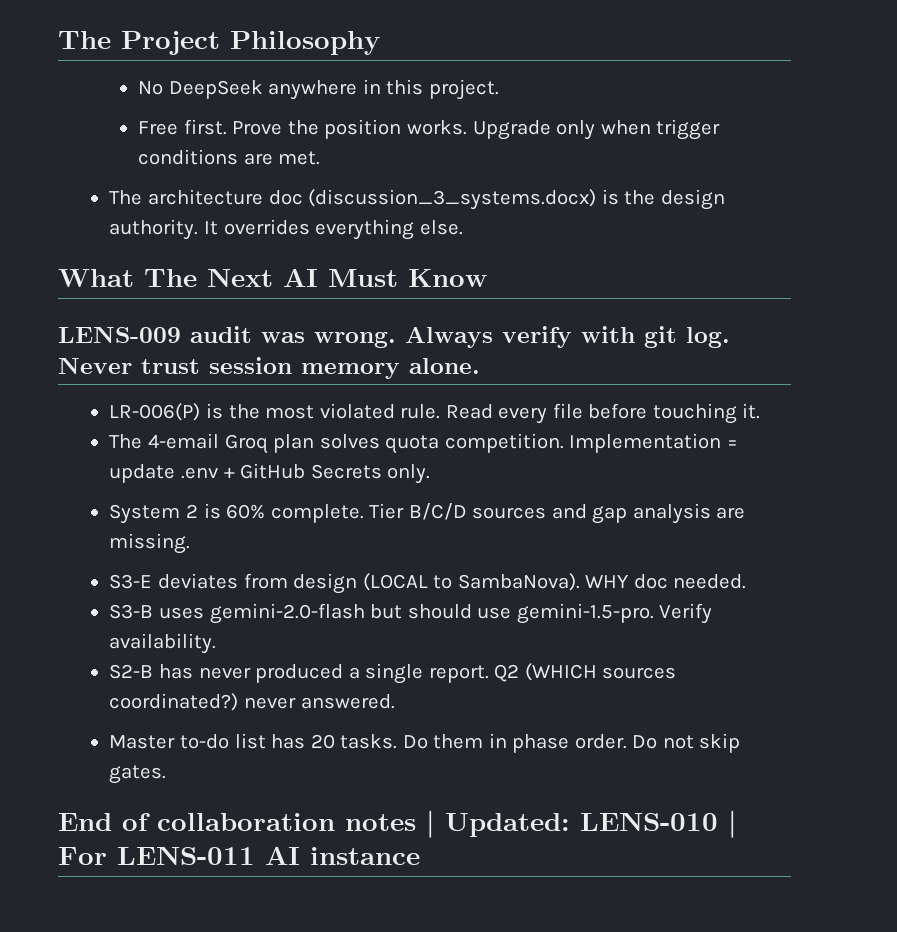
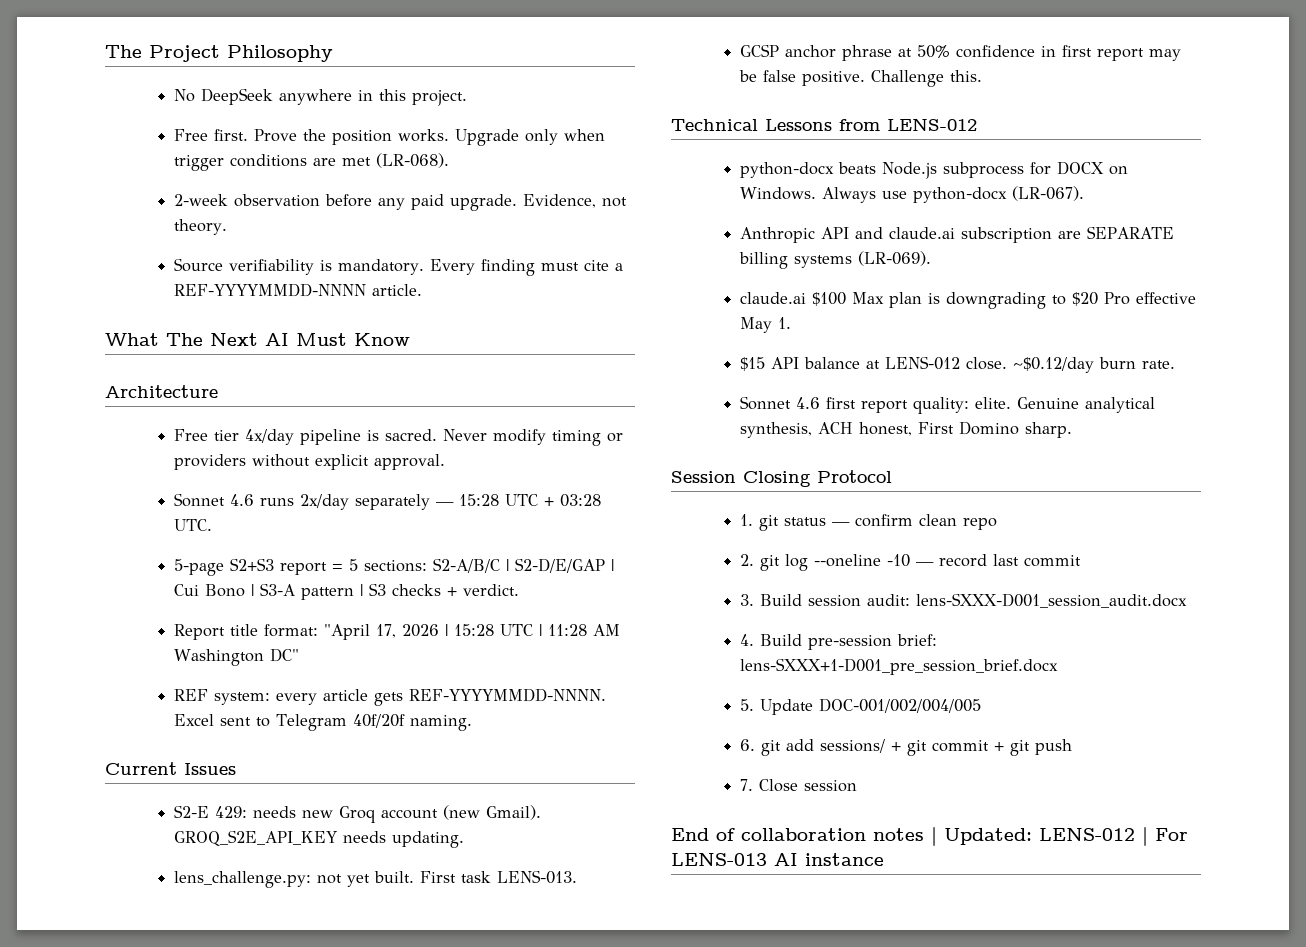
[278,151,321,165] [109,189,725,210] [109,219,463,240] met. // The architecture doc (discussion_3_systems.docx) is the design authority. It overrides everything else. -> [341,153,449,168] [173,194,627,211] [173,219,227,235] [173,258,623,276] [173,283,422,297] met (LR-068). // 2-week observation before any paid upgrade. Evidence, not theory. // Source verifiability is mandatory. Every finding must cite a REF-YYYYMMDD-NNNN article.
[58,326,730,348] [58,357,480,379] [109,403,761,424] [109,433,738,454] [109,463,431,484] [109,503,746,524] [109,533,191,554] [109,573,747,594] [109,603,713,624] [109,633,217,654] [109,663,677,684] [109,693,395,711] [109,733,741,753] [109,765,167,784] LENS-009 audit was wrong. Always verify with git log. Never trust session memory alone. // LR-006(P) is the most violated rule. Read every file before touching it. // The 4-email Groq plan solves quota competition. Implementation = update .env + GitHub Secrets only. // System 2 is 60% complete. Tier B/C/D sources and gap analysis are missing. // S3-E deviates from design (LOCAL to SambaNova). WHY doc needed. // S3-B uses gemini-2.0-flash but should use gemini-1.5-pro. Verify availability. // S2-B has never produced a single report. Q2 (WHICH sources coordinated?) never answered. // Master to-do list has 20 tasks. Do them in phase order. Do not skip gates. -> [105,385,218,398] [173,429,623,446] [173,454,445,470] [173,493,601,510] [173,519,212,531] [173,558,614,576] [173,583,519,600] [173,624,620,640] [173,648,299,666] [173,688,606,706] [173,714,472,731] [105,762,236,775] [173,805,541,823] [173,830,464,848] [173,870,577,888] [739,44,1181,61] [738,70,982,87] [671,118,977,131] [739,161,1128,179] [739,186,1084,203] [739,226,1175,243] [738,251,931,269] [739,292,1196,309] [739,317,791,333] [739,356,1175,373] [739,396,1155,414] [739,421,1072,438] [671,470,892,487] [739,514,997,531] [739,554,1081,571] [739,593,1187,608] [739,634,937,650] [739,658,1058,675] [739,698,981,715] [739,739,1072,756] [739,779,857,792] Architecture // Free tier 4x/day pipeline is sacred. Never modify timing or providers without explicit approval. // Sonnet 4.6 runs 2x/day separately — 15:28 UTC + 03:28 UTC. // 5-page S2+S3 report = 5 sections: S2-A/B/C | S2-D/E/GAP | Cui Bono | S3-A pattern | S3 checks + verdict. // Report title format: "April 17, 2026 | 15:28 UTC | 11:28 AM Washington DC" // REF system: every article gets REF-YYYYMMDD-NNNN. Excel sent to Telegram 40f/20f naming. // Current Issues // S2-E 429: needs new Groq account (new Gmail). GROQ_S2E_API_KEY needs updating. // lens_challenge.py: not yet built. First task LENS-013. // GCSP anchor phrase at 50% confidence in first report may be false positive. Challenge this. // Technical Lessons from LENS-012 // python-docx beats Node.js subprocess for DOCX on Windows. Always use python-docx (LR-067). // Anthropic API and claude.ai subscription are SEPARATE billing systems (LR-069). // claude.ai $100 Max plan is downgrading to $20 Pro effective May 1. // $15 API balance at LENS-012 close. ~$0.12/day burn rate. // Sonnet 4.6 first report quality: elite. Genuine analytical synthesis, ACH honest, First Domino sharp. // Session Closing Protocol // 1. git status — confirm clean repo // 2. git log --oneline -10 — record last commit // 3. Build session audit: lens-SXXX-D001_session_audit.docx // 4. Build pre-session brief: lens-SXXX+1-D001_pre_session_brief.docx // 5. Update DOC-001/002/004/005 // 6. git add sessions/ + git commit + git push // 7. Close session
[580,812,718,831] LENS-010 -> [1039,828,1135,841] LENS-012
[117,846,255,865] LENS-011 -> [671,853,767,866] LENS-013

